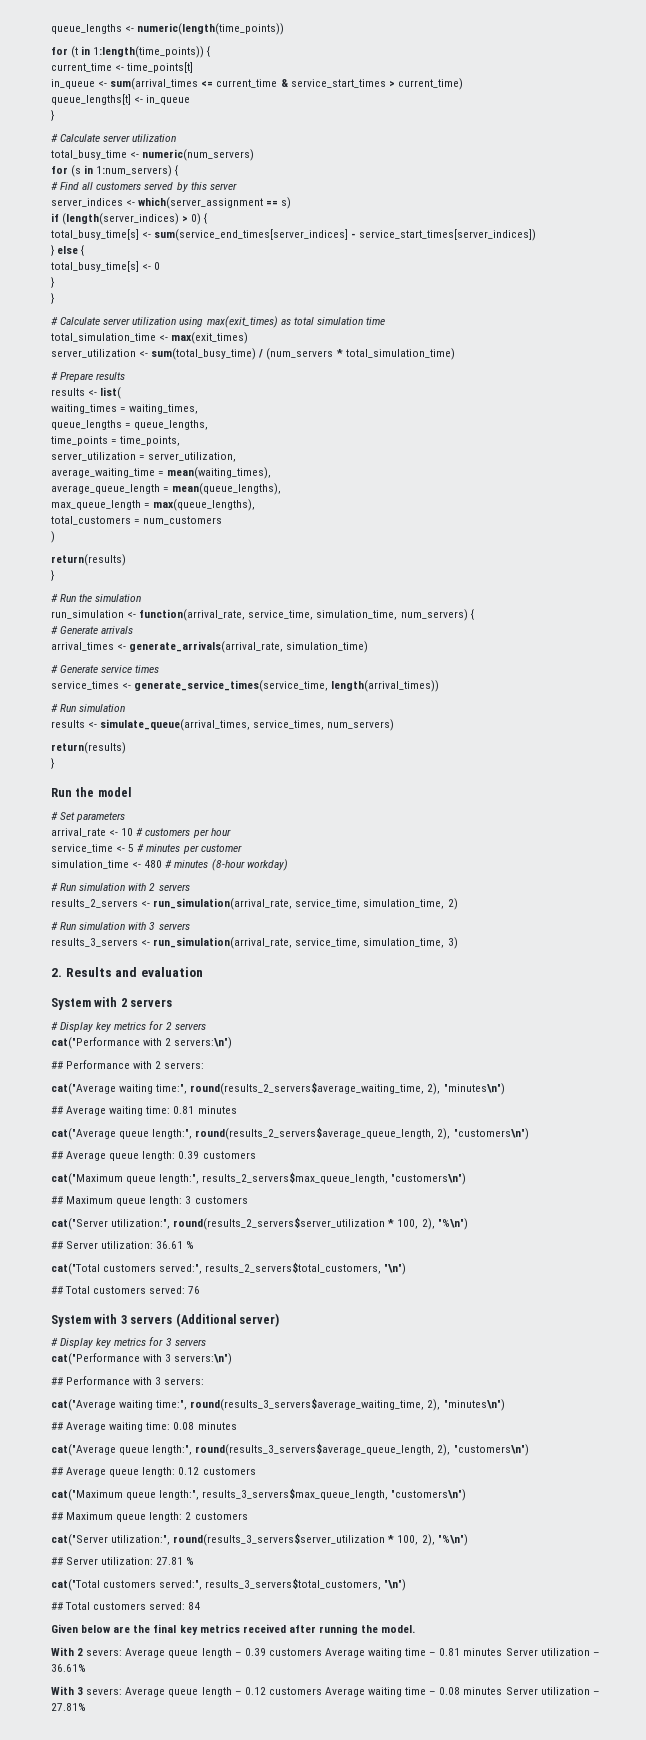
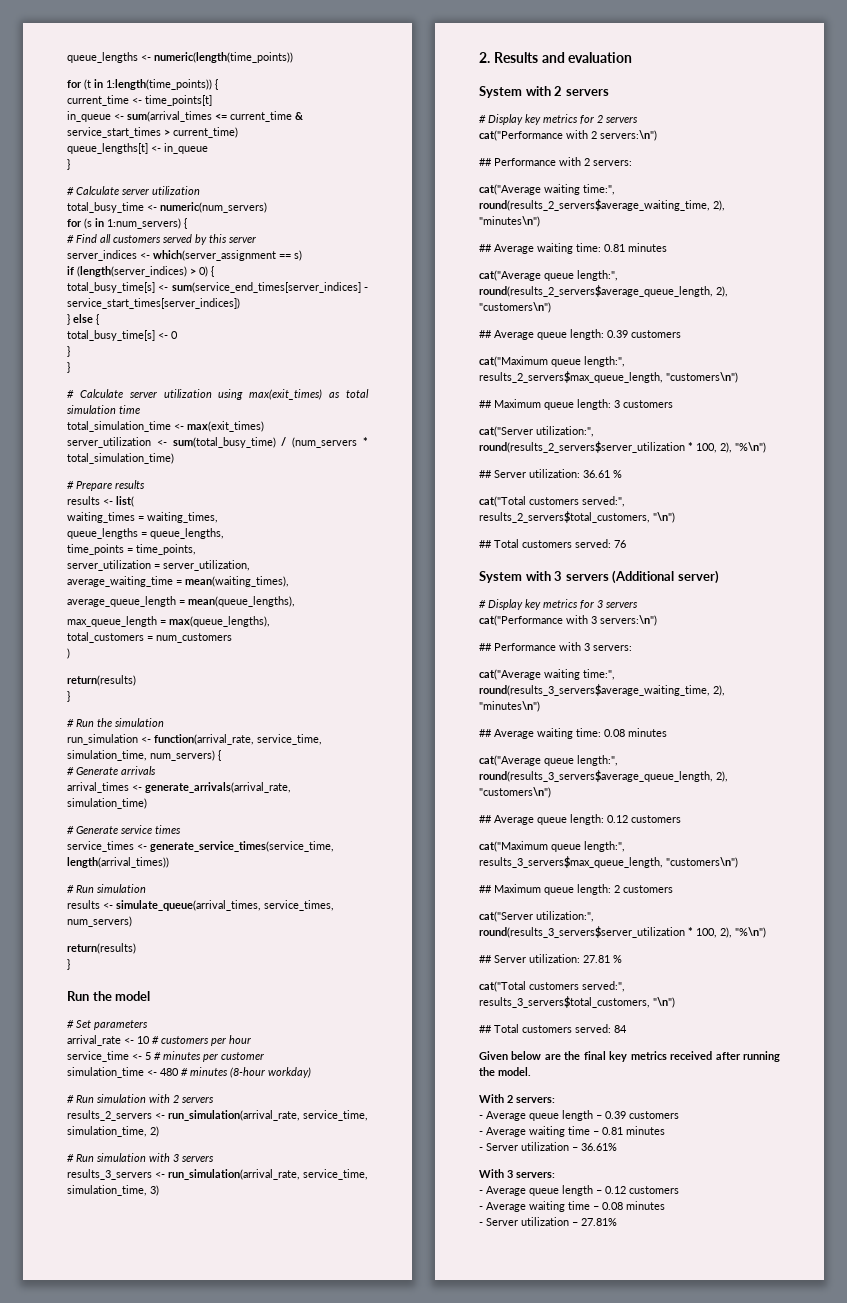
[86,1649,123,1656] severs: -> [516,1097,555,1103] [479,1115,483,1119] servers: // -
(322, 1652) none -> [479,1131,483,1135] // -
(503, 1652) none -> [479,1147,483,1151] // -
[86,1688,123,1695] severs: -> [516,1172,555,1178] [479,1190,483,1194] servers: // -
(322, 1691) none -> [479,1206,483,1210] // -
(503, 1691) none -> [479,1222,483,1226] // -

